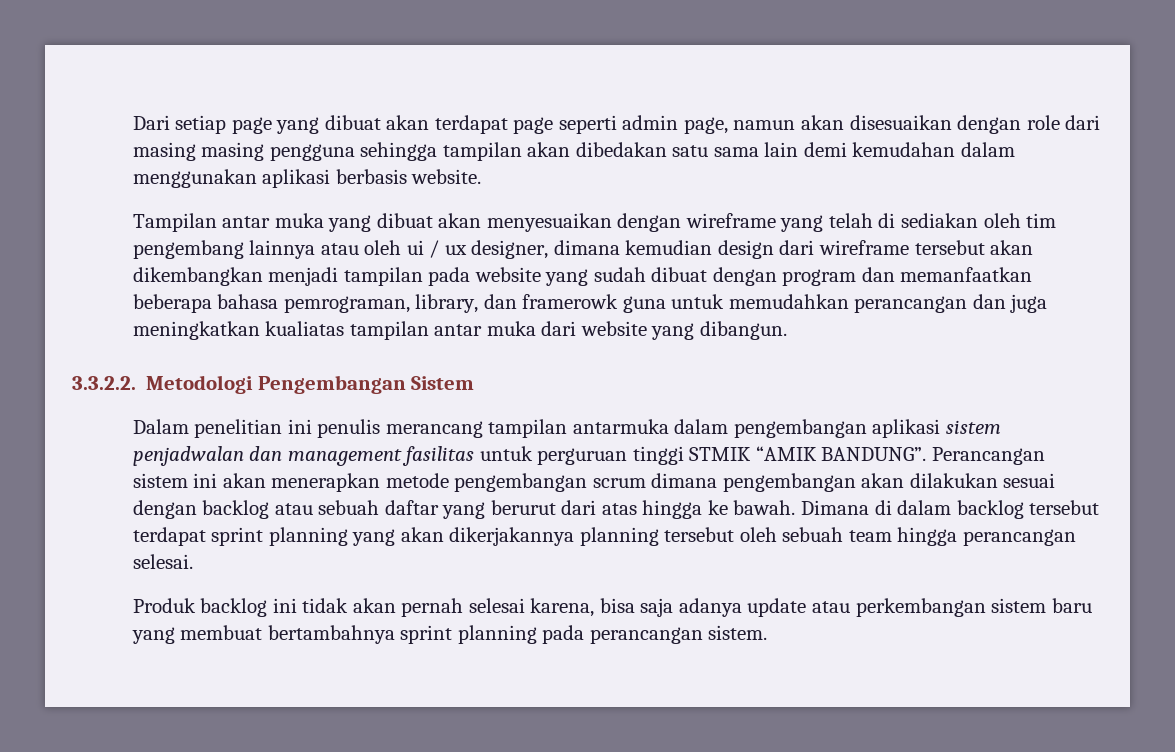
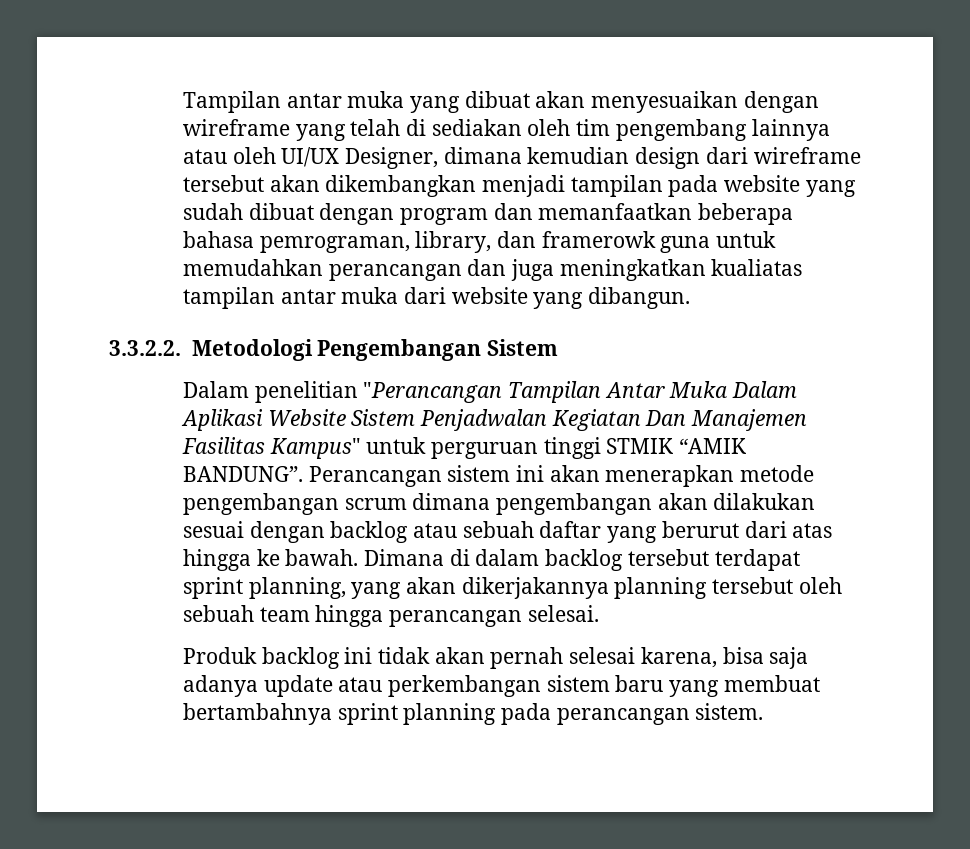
[132,115,1101,134] [132,142,1016,161] [132,169,482,188] Dari setiap page yang dibuat akan terdapat page seperti admin page, namun akan disesuaikan dengan role dari masing masing pengguna sehingga tampilan akan dibedakan satu sama lain demi kemudahan dalam menggunakan aplikasi berbasis website. // -> (183, 102) none
[406,240,549,259] ui / ux designer, -> [281,147,439,169] UI/UX Designer,
[287,419,1001,438] [132,446,475,466] ini penulis merancang tampilan antarmuka dalam pengembangan aplikasi sistem penjadwalan dan management fasilitas -> [363,381,798,403] [181,409,808,431] [182,437,361,459] "Perancangan Tampilan Antar Muka Dalam Aplikasi Website Sistem Penjadwalan Kegiatan Dan Manajemen Fasilitas Kampus"
[268,527,348,546] planning -> [248,577,346,599] planning,

